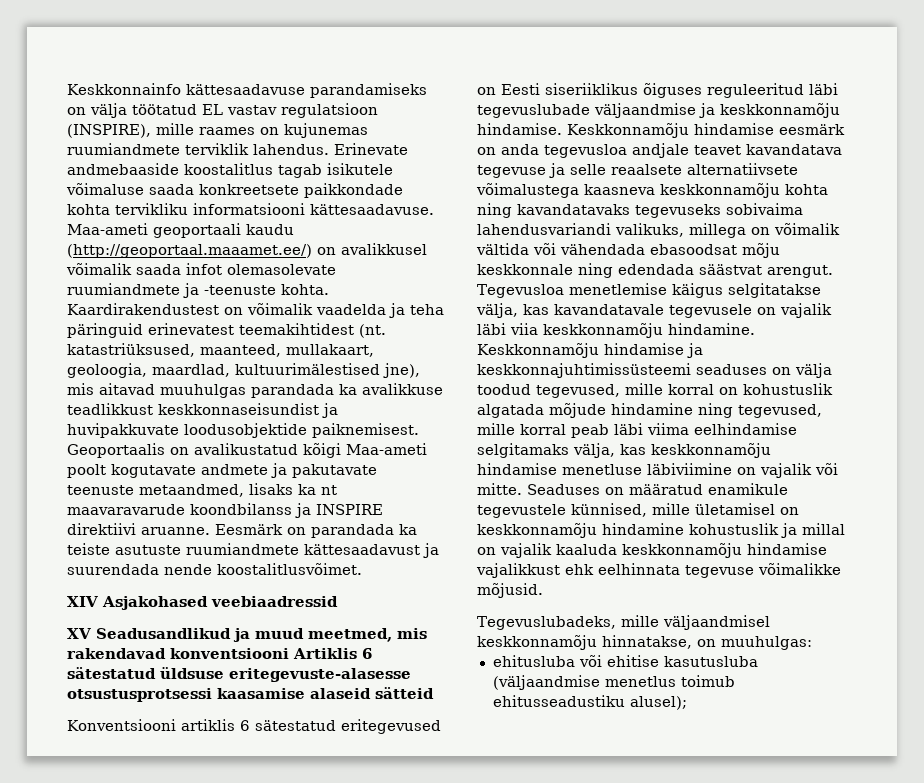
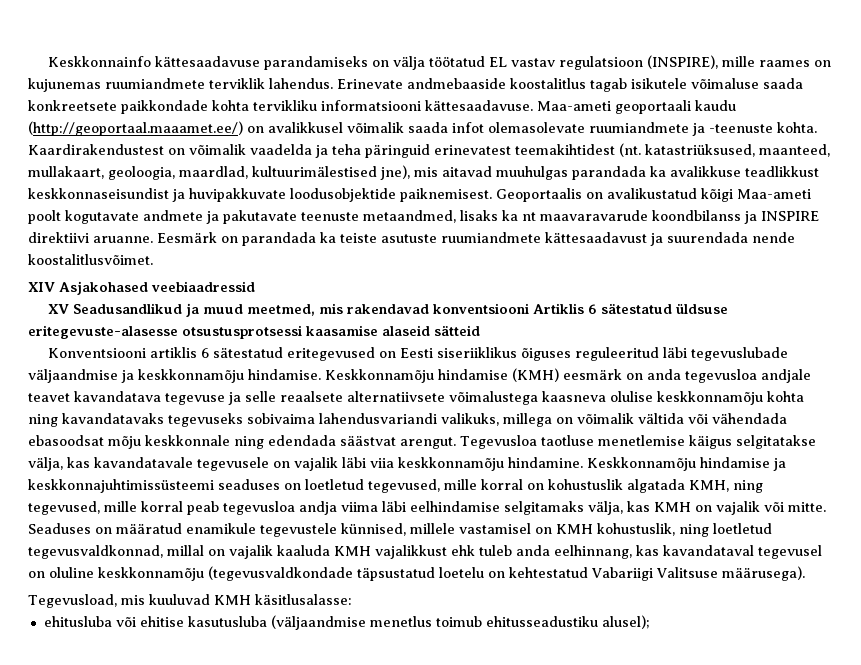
(774, 129) none -> [512,368,559,382] (KMH)
(655, 189) none -> [610,391,653,402] olulise
(564, 291) none -> [540,435,594,446] taotluse
[795,363,832,378] [477,384,531,395] välja toodud -> [305,479,364,490] loetletud
[549,403,693,418] mõjude hindamine -> [689,480,729,492] KMH,
[614,423,797,435] [477,443,771,458] [477,463,732,475] läbi viima eelhindamise selgitamaks välja, kas keskkonnamõju hindamise menetluse läbiviimine -> [223,501,691,515] tegevusloa andja viima läbi eelhindamise selgitamaks välja, kas KMH
[652,503,799,515] [477,523,845,538] [477,543,827,558] [476,563,841,578] [477,583,543,598] [477,615,770,630] [477,635,812,650] mille ületamisel on keskkonnamõju hindamine kohustuslik ja millal on vajalik kaaluda keskkonnamõju hindamise vajalikkust ehk eelhinnata tegevuse võimalikke mõjusid. // Tegevuslubadeks, mille väljaandmisel keskkonnamõju hinnatakse, on muuhulgas: -> [410,523,772,537] [28,545,822,559] [28,566,805,581] [28,594,352,608] millele vastamisel on KMH kohustuslik, ning loetletud tegevusvaldkonnad, millal on vajalik kaaluda KMH vajalikkust ehk tuleb anda eelhinnang, kas kavandataval tegevusel on oluline keskkonnamõju (tegevusvaldkondade täpsustatud loetelu on kehtestatud Vabariigi Valitsuse määrusega). // Tegevusload, mis kuuluvad KMH käsitlusalasse:

